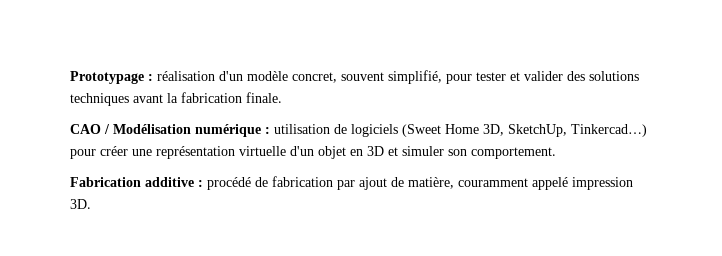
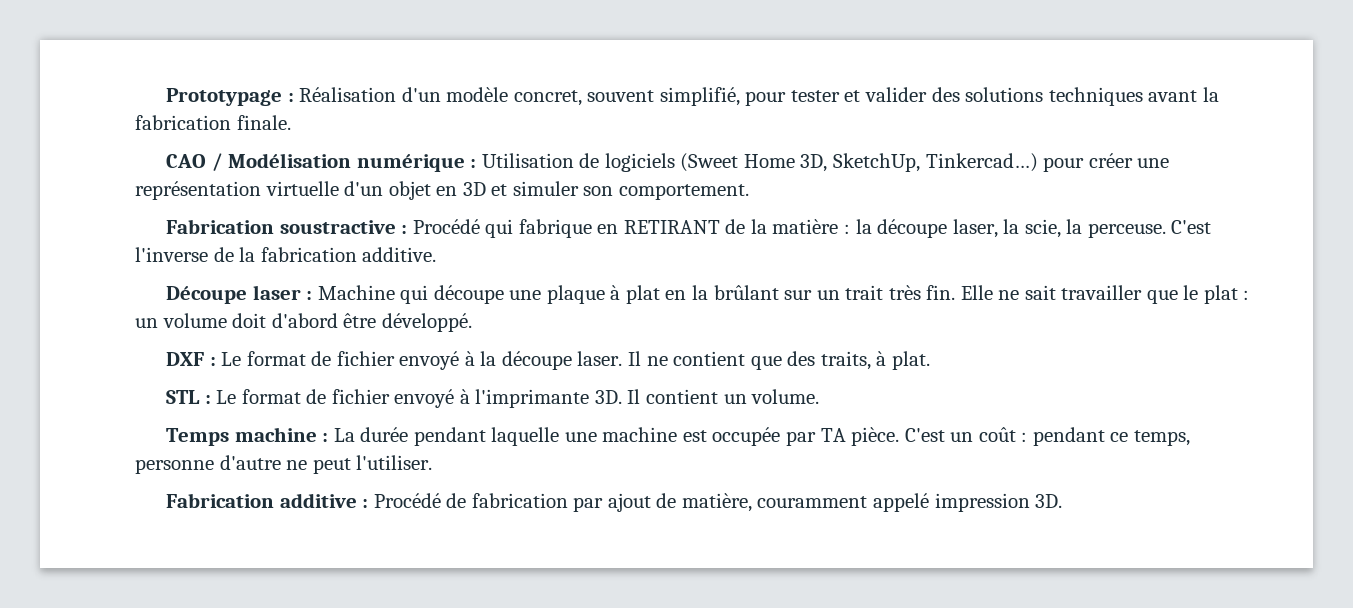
[157,71,215,81] réalisation -> [299,87,397,102] Réalisation
[274,124,330,134] utilisation -> [481,153,574,168] Utilisation
(556, 153) none -> [166,219,1212,238] [135,247,437,262] [166,285,1250,304] [135,313,472,332] [166,351,930,370] [166,389,820,408] [166,427,1190,446] [135,455,433,474] // Fabrication soustractive : Procédé qui fabrique en RETIRANT de la matière : la découpe laser, la scie, la perceuse. C'est l'inverse de la fabrication additive. // Découpe laser : Machine qui découpe une plaque à plat en la brûlant sur un trait très fin. Elle ne sait travailler que le plat : un volume doit d'abord être développé. // DXF : Le format de fichier envoyé à la découpe laser. Il ne contient que des traits, à plat. // STL : Le format de fichier envoyé à l'imprimante 3D. Il contient un volume. // Temps machine : La durée pendant laquelle une machine est occupée par TA pièce. C'est un coût : pendant ce temps, personne d'autre ne peut l'utiliser.
[207,177,251,190] procédé -> [373,493,441,508] Procédé

